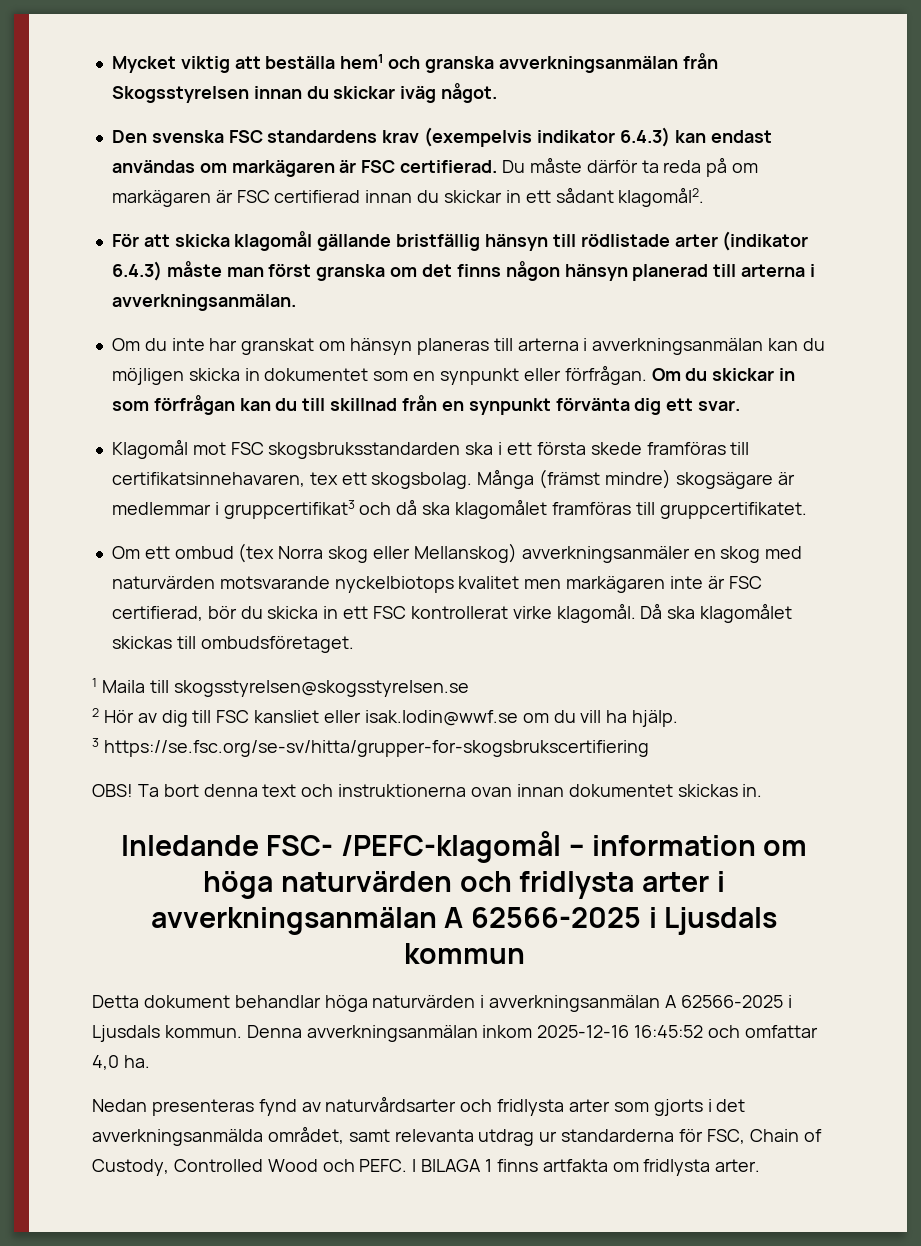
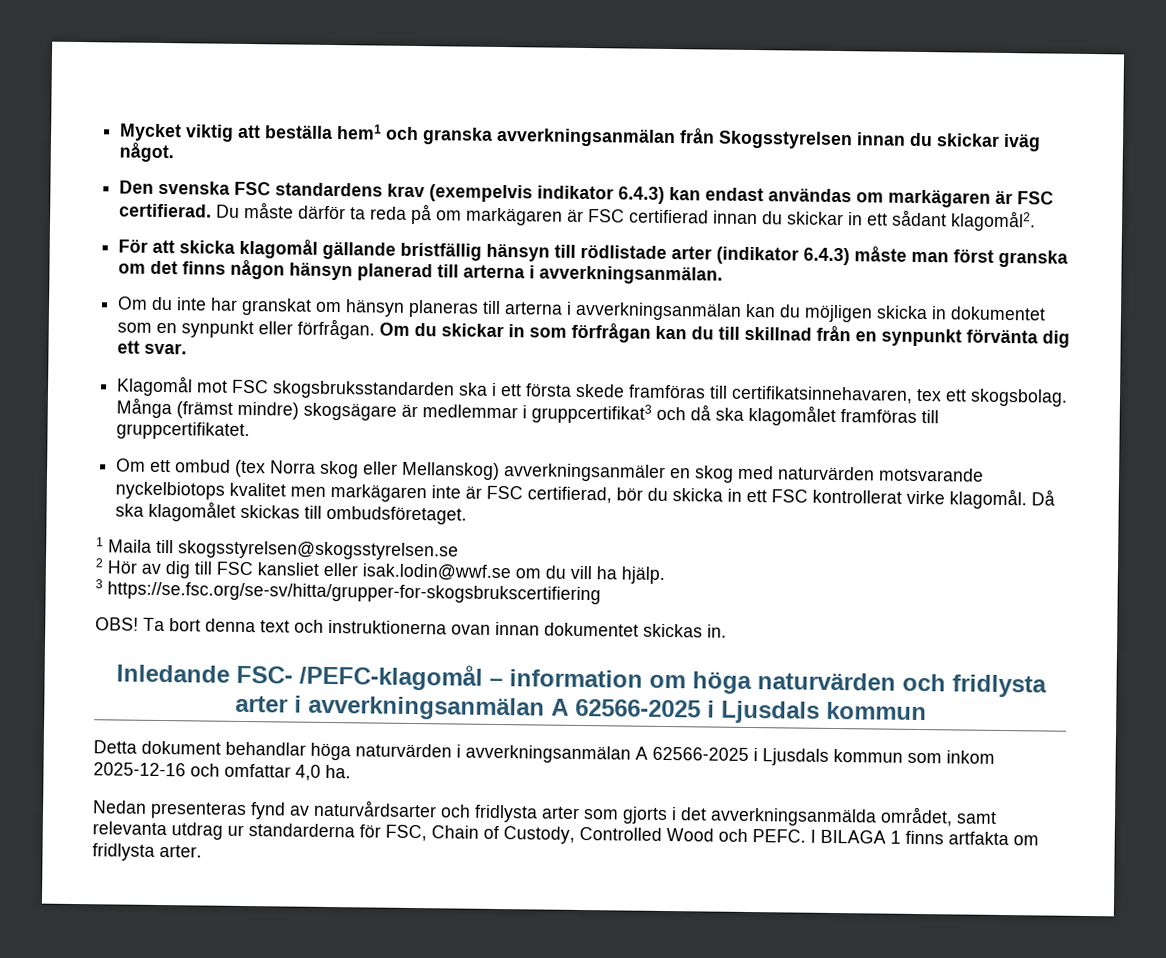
[164,1025,478,1042] kommun. Denna avverkningsanmälan -> [833,748,942,764] kommun som
[634,1025,704,1038] 16:45:52 -> (186, 769) none

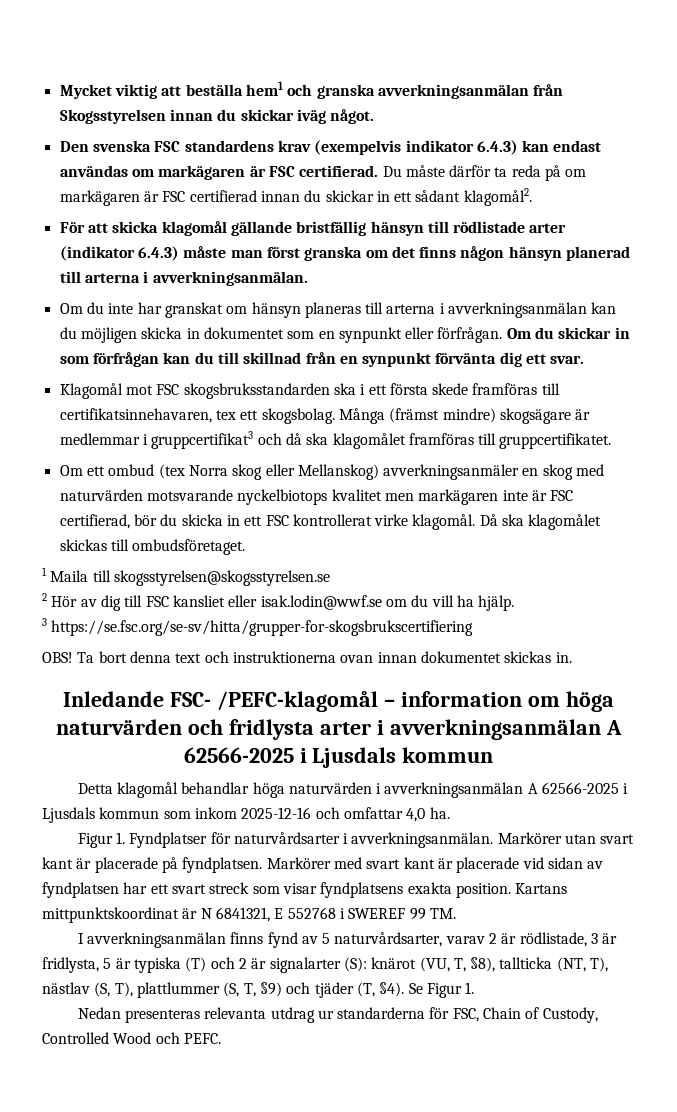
[141,740,221,755] dokument -> [116,782,178,798] klagomål
[92,799,997,827] Nedan presenteras fynd av naturvårdsarter och fridlysta arter som gjorts i det avverkningsanmälda området, samt -> [77,832,635,848] [42,857,604,873] [42,882,568,898] [42,907,456,923] [77,932,618,948] [42,957,609,973] [42,982,475,998] [77,1007,200,1023] Figur 1. Fyndplatser för naturvårdsarter i avverkningsanmälan. Markörer utan svart kant är placerade på fyndplatsen. Markörer med svart kant är placerade vid sidan av fyndplatsen har ett svart streck som visar fyndplatsens exakta position. Kartans mittpunktskoordinat är N 6841321, E 552768 i SWEREF 99 TM. // I avverkningsanmälan finns fynd av 5 naturvårdsarter, varav 2 är rödlistade, 3 är fridlysta, 5 är typiska (T) och 2 är signalarter (S): knärot (VU, T, §8), tallticka (NT, T), nästlav (S, T), plattlummer (S, T, §9) och tjäder (T, §4). Se Figur 1. // Nedan presenteras
[810,829,1039,846] [92,843,202,861] I BILAGA 1 finns artfakta om fridlysta arter. -> (221, 1038) none

